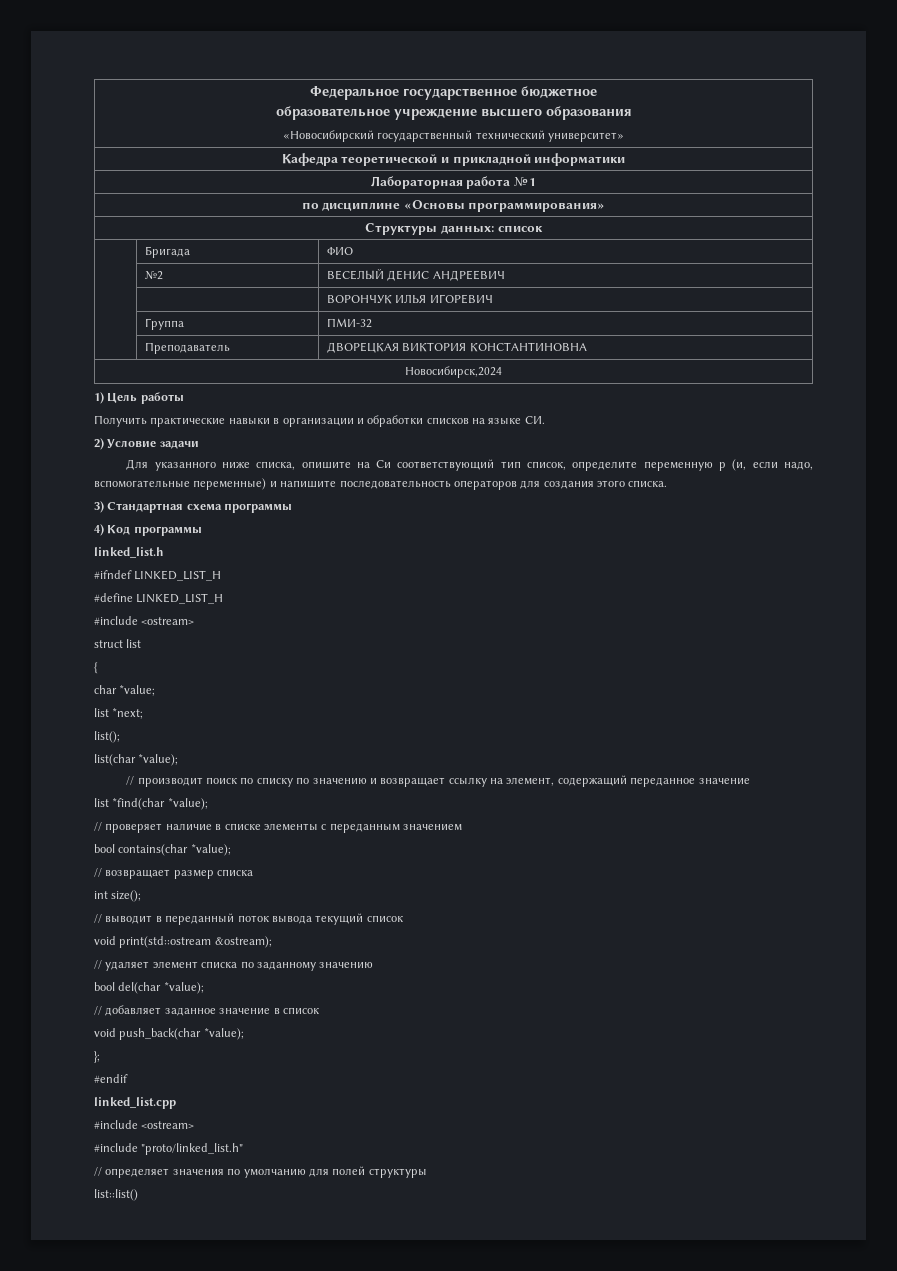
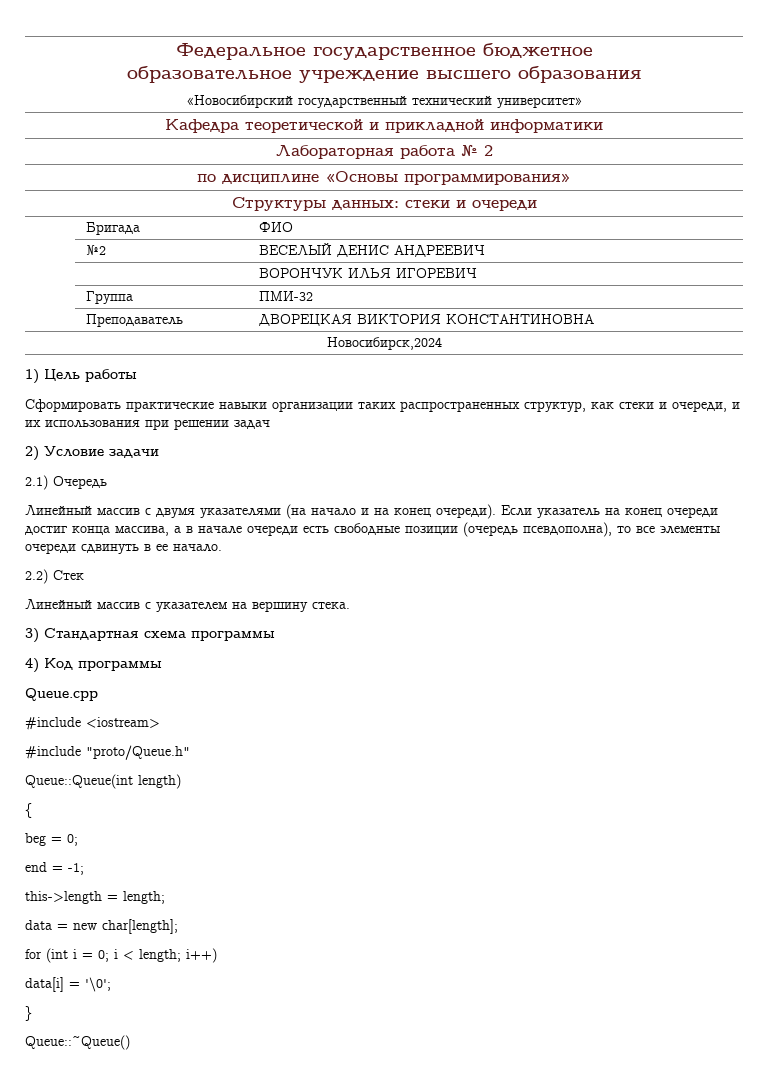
[529,178,537,186] 1 -> [483,145,493,156] 2
[497,225,543,232] список -> [404,200,537,211] стеки и очереди
[94,415,147,427] Получить -> [25,399,121,412] Сформировать
[273,415,545,427] [94,438,199,450] [126,459,814,471] [94,478,668,490] в организации и обработки списков на языке СИ. // 2) Условие задачи // Для указанного ниже списка, опишите на Си соответствующий тип список, определите переменную p (и, если надо, вспомогательные переменные) и напишите последовательность операторов для создания этого списка. -> [272,401,740,412] [25,419,270,430] [25,446,159,461] [25,475,107,490] [25,504,718,519] [25,522,720,537] [25,543,222,554] [25,569,84,584] [25,599,350,612] организации таких распространенных структур, как стеки и очереди, и их использования при решении задач // 2) Условие задачи // 2.1) Очередь // Линейный массив с двумя указателями (на начало и на конец очереди). Если указатель на конец очереди достиг конца массива, а в начале очереди есть свободные позиции (очередь псевдополна), то все элементы очереди сдвинуть в ее начало. // 2.2) Стек // Линейный массив с указателем на вершину стека.
[94,547,164,558] [94,570,222,581] [94,593,224,604] [94,616,195,625] [94,639,142,648] [94,662,98,674] [94,685,156,696] [94,708,144,719] [94,731,120,743] [94,754,179,766] [126,775,750,787] [94,798,208,810] [94,822,462,833] [94,844,231,856] [94,868,254,879] [94,890,142,902] [94,913,403,925] [94,936,272,948] [94,960,374,971] [94,982,204,994] [94,1005,319,1016] [94,1028,244,1040] [94,1051,100,1063] [94,1074,128,1083] [94,1097,176,1109] [94,1120,195,1129] [94,1143,244,1155] [94,1166,427,1178] [94,1189,138,1201] linked_list.h // #ifndef LINKED_LIST_H // #define LINKED_LIST_H // #include <ostream> // struct list // { // char *value; // list *next; // list(); // list(char *value); // // производит поиск по списку по значению и возвращает ссылку на элемент, содержащий переданное значение // list *find(char *value); // // проверяет наличие в списке элементы с переданным значением // bool contains(char *value); // // возвращает размер списка // int size(); // // выводит в переданный поток вывода текущий список // void print(std::ostream &ostream); // // удаляет элемент списка по заданному значению // bool del(char *value); // // добавляет заданное значение в список // void push_back(char *value); // }; // #endif // linked_list.cpp // #include <ostream> // #include "proto/linked_list.h" // // определяет значения по умолчанию для полей структуры // list::list() -> [25,688,98,701] [25,717,160,730] [25,745,190,760] [25,774,181,789] [25,803,32,818] [25,833,78,846] [25,862,84,875] [25,891,165,904] [25,919,178,934] [25,948,217,963] [25,977,111,992] [25,1006,32,1021] [25,1035,130,1050] Queue.cpp // #include <iostream> // #include "proto/Queue.h" // Queue::Queue(int length) // { // beg = 0; // end = -1; // this->length = length; // data = new char[length]; // for (int i = 0; i < length; i++) // data[i] = '\0'; // } // Queue::~Queue()

